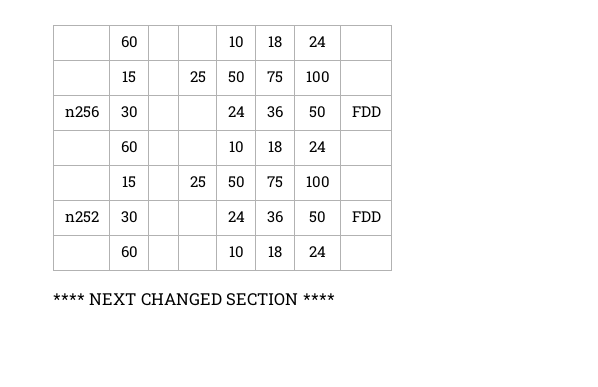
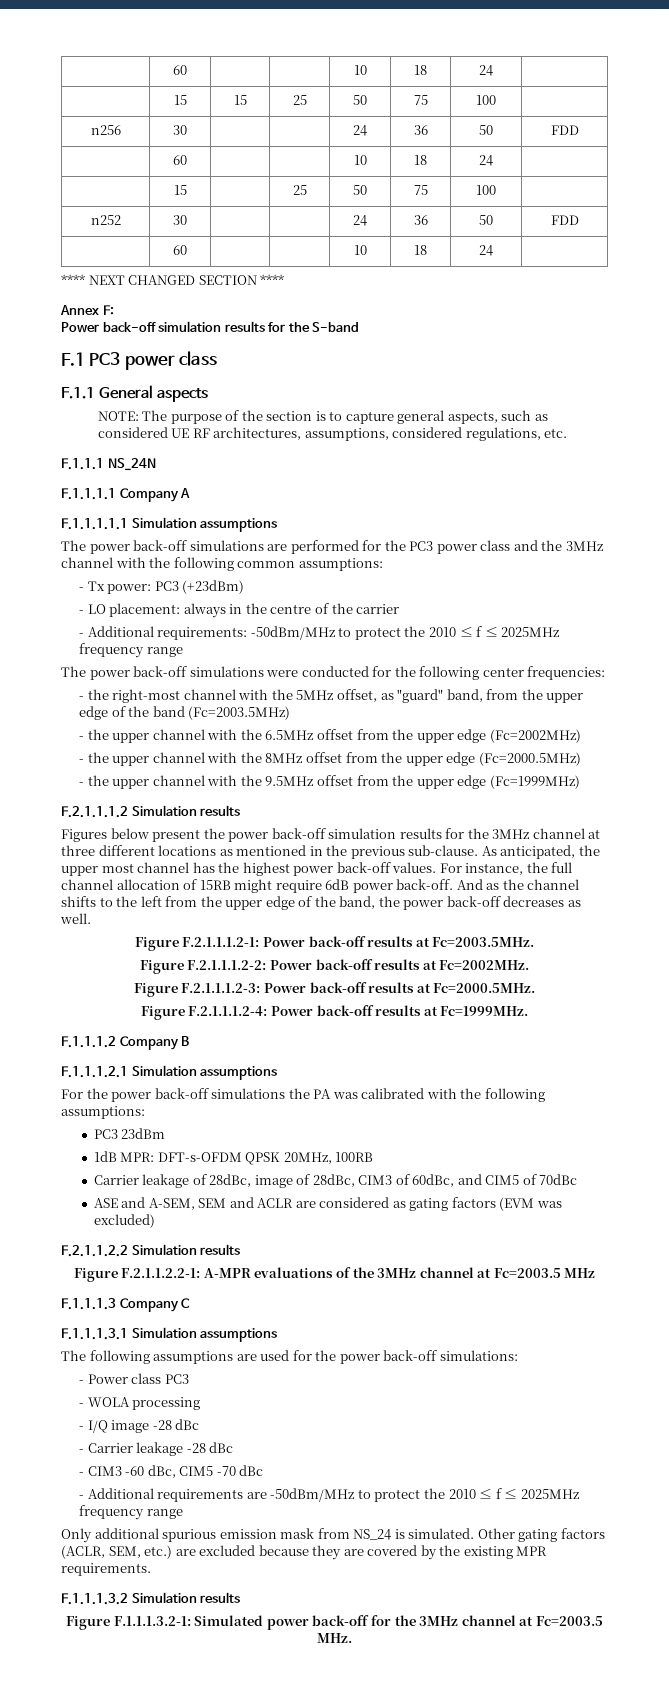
[120,36,138,48] [228,36,244,48] [268,36,282,48] [309,36,326,47] [122,71,136,83] | 60 | | | 10 | 18 | 24 | // | 15 | -> [173,65,187,75] [353,65,367,75] [414,65,427,75] [479,65,493,76] [173,95,187,105] [233,95,247,105] | 60 | | | 10 | 18 | 24 | // | 15 | 15
(335, 299) none -> [60,305,114,315] [61,321,360,333] [61,351,218,370] [61,385,209,402] [97,410,548,424] [97,427,568,441] [61,458,156,471] [61,488,191,502] [61,517,278,532] [61,540,604,554] [61,557,383,571] [79,580,245,594] [79,603,400,618] [79,626,561,640] [79,643,183,658] [61,666,606,680] [79,689,584,703] [79,706,291,720] [79,729,581,743] [79,752,581,766] [79,775,580,789] [61,805,241,818] [61,828,601,842] [61,845,600,859] [61,862,573,876] [61,879,580,893] [61,896,581,910] [60,913,91,924] [134,936,535,951] [139,959,530,974] [133,982,536,997] [140,1005,529,1020] [61,1036,190,1050] [61,1065,278,1080] [61,1088,545,1102] [61,1106,145,1119] [93,1128,166,1139] [93,1151,374,1165] [93,1174,578,1188] [93,1197,562,1211] [93,1214,155,1228] [61,1244,241,1257] [73,1267,596,1282] [61,1298,191,1312] [61,1327,278,1342] [61,1350,518,1364] [79,1373,189,1384] [79,1397,201,1410] [79,1419,200,1433] [79,1442,234,1456] [79,1465,264,1478] [79,1488,580,1502] [79,1505,183,1520] [61,1528,605,1543] [61,1545,548,1560] [61,1563,151,1576] [61,1592,241,1605] [66,1615,603,1630] [317,1633,352,1643] // Annex F: // Power back-off simulation results for the S-band // F.1 PC3 power class // F.1.1 General aspects // NOTE: The purpose of the section is to capture general aspects, such as considered UE RF architectures, assumptions, considered regulations, etc. // F.1.1.1 NS_24N // F.1.1.1.1 Company A // F.1.1.1.1.1 Simulation assumptions // The power back-off simulations are performed for the PC3 power class and the 3MHz channel with the following common assumptions: // - Tx power: PC3 (+23dBm) // - LO placement: always in the centre of the carrier // - Additional requirements: -50dBm/MHz to protect the 2010 ≤ f ≤ 2025MHz frequency range // The power back-off simulations were conducted for the following center frequencies: // - the right-most channel with the 5MHz offset, as "guard" band, from the upper edge of the band (Fc=2003.5MHz) // - the upper channel with the 6.5MHz offset from the upper edge (Fc=2002MHz) // - the upper channel with the 8MHz offset from the upper edge (Fc=2000.5MHz) // - the upper channel with the 9.5MHz offset from the upper edge (Fc=1999MHz) // F.2.1.1.1.2 Simulation results // Figures below present the power back-off simulation results for the 3MHz channel at three different locations as mentioned in the previous sub-clause. As anticipated, the upper most channel has the highest power back-off values. For instance, the full channel allocation of 15RB might require 6dB power back-off. And as the channel shifts to the left from the upper edge of the band, the power back-off decreases as well. // Figure F.2.1.1.1.2-1: Power back-off results at Fc=2003.5MHz. // Figure F.2.1.1.1.2-2: Power back-off results at Fc=2002MHz. // Figure F.2.1.1.1.2-3: Power back-off results at Fc=2000.5MHz. // Figure F.2.1.1.1.2-4: Power back-off results at Fc=1999MHz. // F.1.1.1.2 Company B // F.1.1.1.2.1 Simulation assumptions // For the power back-off simulations the PA was calibrated with the following assumptions: // PC3 23dBm // 1dB MPR: DFT-s-OFDM QPSK 20MHz, 100RB // Carrier leakage of 28dBc, image of 28dBc, CIM3 of 60dBc, and CIM5 of 70dBc // ASE and A-SEM, SEM and ACLR are considered as gating factors (EVM was excluded) // F.2.1.1.2.2 Simulation results // Figure F.2.1.1.2.2-1: A-MPR evaluations of the 3MHz channel at Fc=2003.5 MHz // F.1.1.1.3 Company C // F.1.1.1.3.1 Simulation assumptions // The following assumptions are used for the power back-off simulations: // - Power class PC3 // - WOLA processing // - I/Q image -28 dBc // - Carrier leakage -28 dBc // - CIM3 -60 dBc, CIM5 -70 dBc // - Additional requirements are -50dBm/MHz to protect the 2010 ≤ f ≤ 2025MHz frequency range // Only additional spurious emission mask from NS_24 is simulated. Other gating factors (ACLR, SEM, etc.) are excluded because they are covered by the existing MPR requirements. // F.1.1.1.3.2 Simulation results // Figure F.1.1.1.3.2-1: Simulated power back-off for the 3MHz channel at Fc=2003.5 MHz.

